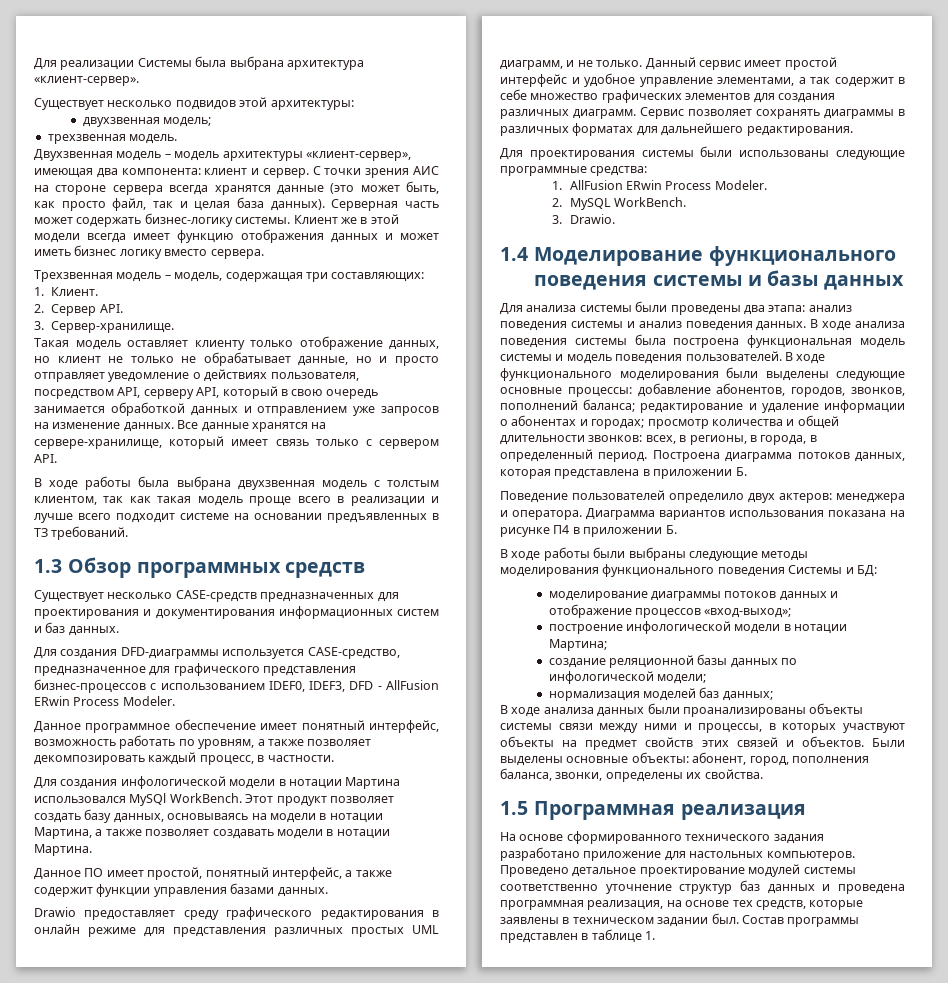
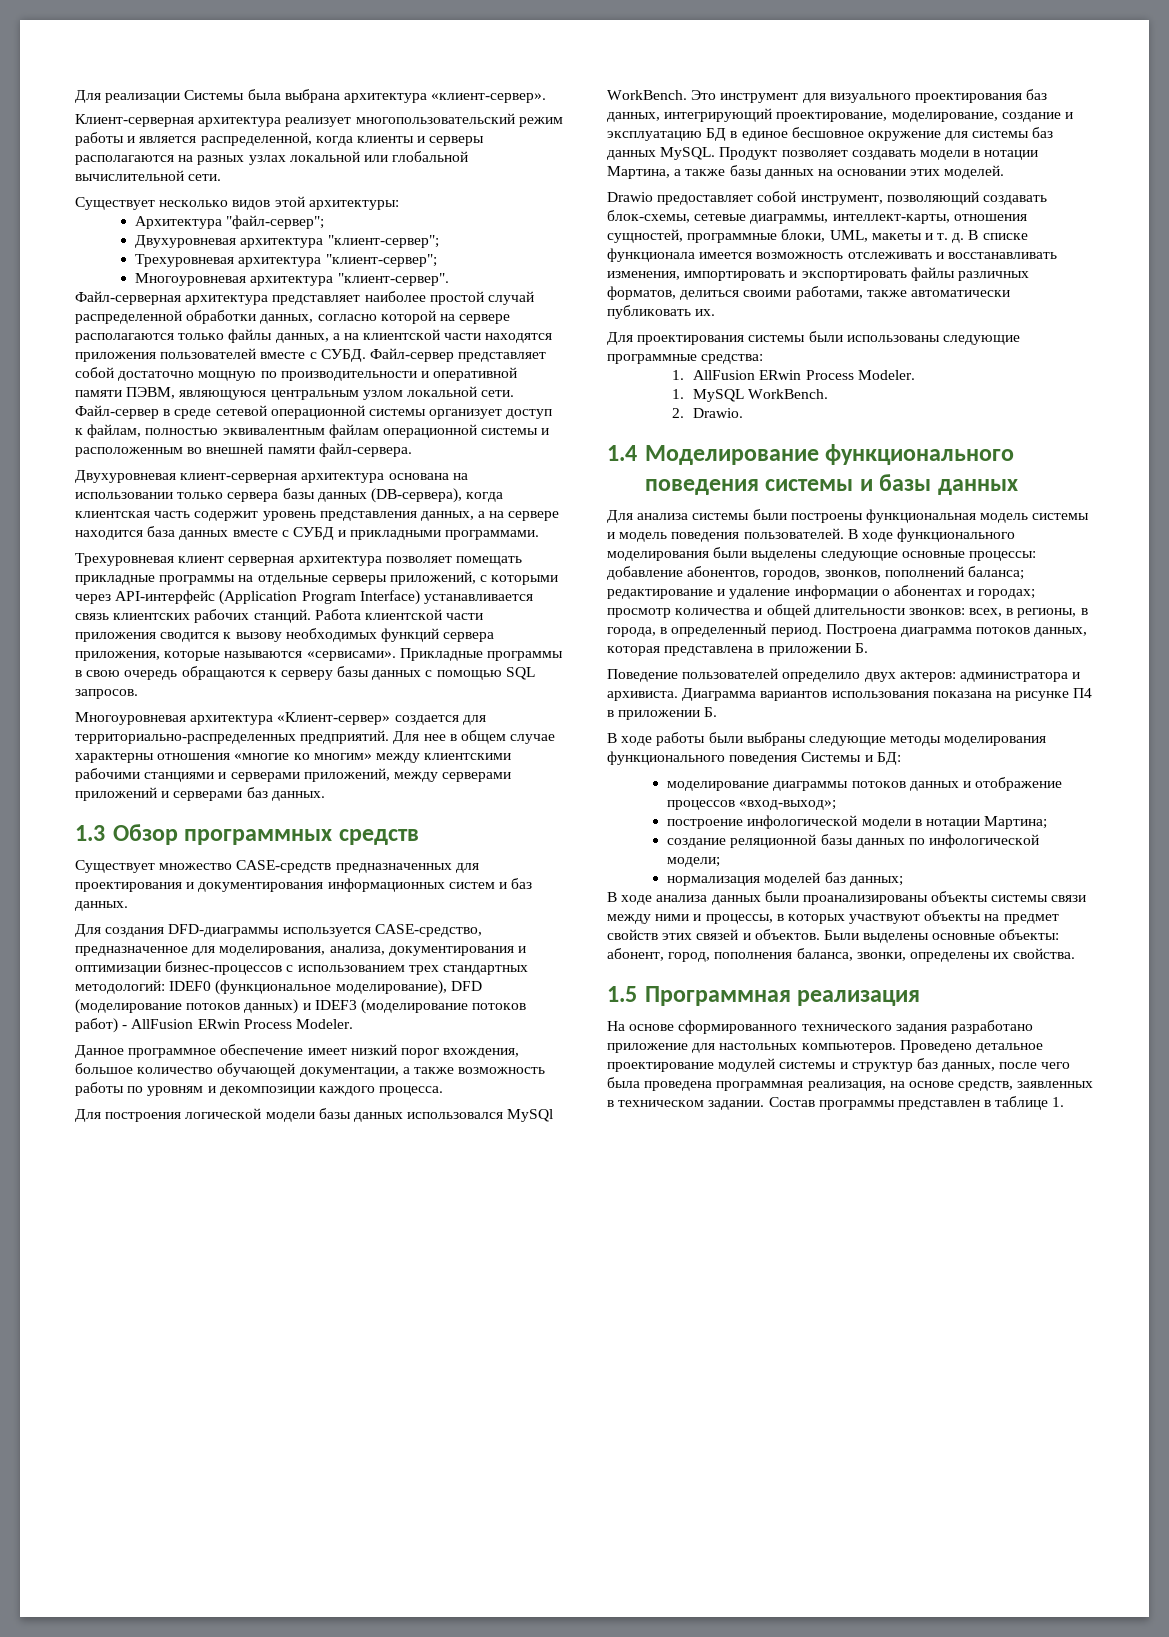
[34,98,236,110] // Существует несколько подвидов -> [75,113,563,127] [75,132,485,146] [75,151,469,165] [75,170,222,181] [75,197,271,210] // Клиент-серверная архитектура реализует многопользовательский режим работы и является распределенной, когда клиенты и серверы располагаются на разных узлах локальной или глобальной вычислительной сети. // Существует несколько видов
[82,117,211,127] [47,134,178,144] [34,149,411,161] [34,166,439,178] [34,181,439,195] [34,197,439,211] [34,213,399,227] [34,229,440,243] [34,245,264,259] [34,270,425,282] [34,287,99,296] [34,304,123,316] [34,321,175,333] [34,336,439,350] [34,352,439,366] [34,369,359,382] [34,386,378,399] [34,402,439,416] [34,420,327,432] [34,436,440,449] [34,454,57,463] [34,476,439,490] [34,496,440,506] [34,513,439,523] [34,526,129,540] двухзвенная модель; // трехзвенная модель. // Двухзвенная модель – модель архитектуры «клиент-сервер», имеющая два компонента: клиент и сервер. С точки зрения АИС на стороне сервера всегда хранятся данные (это может быть, как просто файл, так и целая база данных). Серверная часть может содержать бизнес-логику системы. Клиент же в этой модели всегда имеет функцию отображения данных и может иметь бизнес логику вместо сервера. // Трехзвенная модель – модель, содержащая три составляющих: // 1. Клиент. // 2. Сервер API. // 3. Сервер-хранилище. // Такая модель оставляет клиенту только отображение данных, но клиент не только не обрабатывает данные, но и просто отправляет уведомление о действиях пользователя, посредством API, серверу API, который в свою очередь занимается обработкой данных и отправлением уже запросов на изменение данных. Все данные хранятся на сервере-хранилище, который имеет связь только с сервером API. // В ходе работы была выбрана двухзвенная модель с толстым клиентом, так как такая модель проще всего в реализации и лучше всего подходит системе на основании предъявленных в ТЗ требований. -> [135,215,325,229] [135,235,439,248] [135,254,437,267] [135,273,449,286] [75,291,534,305] [75,310,511,324] [75,329,553,343] [75,348,547,362] [75,367,518,381] [75,386,515,400] [75,405,553,419] [75,424,550,438] [75,443,412,457] [75,470,468,483] [75,488,504,503] [75,511,560,521] [75,526,540,540] [75,553,522,566] [75,571,559,585] [75,590,533,605] [75,609,484,623] [75,628,495,642] [75,648,563,661] [75,666,535,680] [75,689,138,699] [75,712,486,725] [75,730,556,744] [75,753,512,763] [75,768,512,782] [75,787,325,801] Архитектура "файл-сервер"; // Двухуровневая архитектура "клиент-сервер"; // Трехуровневая архитектура "клиент-сервер"; // Многоуровневая архитектура "клиент-сервер". // Файл-серверная архитектура представляет наиболее простой случай распределенной обработки данных, согласно которой на сервере располагаются только файлы данных, а на клиентской части находятся приложения пользователей вместе с СУБД. Файл-сервер представляет собой достаточно мощную по производительности и оперативной памяти ПЭВМ, являющуюся центральным узлом локальной сети. Файл-сервер в среде сетевой операционной системы организует доступ к файлам, полностью эквивалентным файлам операционной системы и расположенным во внешней памяти файл-сервера. // Двухуровневая клиент-серверная архитектура основана на использовании только сервера базы данных (DB-сервера), когда клиентская часть содержит уровень представления данных, а на сервере находится база данных вместе с СУБД и прикладными программами. // Трехуровневая клиент серверная архитектура позволяет помещать прикладные программы на отдельные серверы приложений, с которыми через API-интерфейс (Application Program Interface) устанавливается связь клиентских рабочих станций. Работа клиентской части приложения сводится к вызову необходимых функций сервера приложения, которые называются «сервисами». Прикладные программы в свою очередь обращаются к серверу базы данных с помощью SQL запросов. // Многоуровневая архитектура «Клиент-сервер» создается для территориально-распределенных предприятий. Для нее в общем случае характерны отношения «многие ко многим» между клиентскими рабочими станциями и серверами приложений, между серверами приложений и серверами баз данных.
[107,592,173,599] несколько -> [159,863,233,870] множество
[173,663,357,676] [34,679,374,693] графического представления бизнес-процессов с использованием IDEF0, IDEF3, DFD -> [219,946,526,956] [75,961,528,975] [75,980,482,995] [75,999,527,1014] [75,1018,118,1033] моделирования, анализа, документирования и оптимизации бизнес-процессов с использованием трех стандартных методологий: IDEF0 (функциональное моделирование), DFD (моделирование потоков данных) и IDEF3 (моделирование потоков работ)
[301,720,439,733] [34,735,372,749] [34,752,334,765] [34,776,401,789] [34,793,394,806] [34,809,267,823] понятный интерфейс, возможность работать по уровням, а также позволяет декомпозировать каждый процесс, в частности. // Для создания инфологической модели в нотации Мартина использовался MySQl WorkBench. Этот продукт позволяет создать базу данных, основываясь на -> [350,1044,520,1058] [75,1063,546,1077] [75,1082,444,1096] [75,1108,554,1122] [607,89,1048,103] [607,108,1073,122] [607,127,1054,141] [607,147,916,160] низкий порог вхождения, большое количество обучающей документации, а также возможность работы по уровням и декомпозиции каждого процесса. // Для построения логической модели базы данных использовался MySQl WorkBench. Это инструмент для визуального проектирования баз данных, интегрирующий проектирование, моделирование, создание и эксплуатацию БД в единое бесшовное окружение для системы баз данных MySQL. Продукт позволяет создавать
[145,829,390,839] [34,844,92,856] [34,867,392,880] [34,883,328,897] [34,907,439,920] [34,924,439,937] [500,57,837,70] [500,73,905,87] [500,89,835,103] [500,107,905,119] [500,123,853,136] позволяет создавать модели в нотации Мартина. // Данное ПО имеет простой, понятный интерфейс, а также содержит функции управления базами данных. // Drawio предоставляет среду графического редактирования в онлайн режиме для представления различных простых UML диаграмм, и не только. Данный сервис имеет простой интерфейс и удобное управление элементами, а так содержит в себе множество графических элементов для создания различных диаграмм. Сервис позволяет сохранять диаграммы в различных форматах для дальнейшего редактирования. -> [729,165,1005,179] [607,191,1047,205] [607,210,1027,224] [607,229,1028,243] [607,248,1057,262] [607,267,1029,281] [607,286,1010,300] [607,305,716,319] базы данных на основании этих моделей. // Drawio предоставляет собой инструмент, позволяющий создавать блок-схемы, сетевые диаграммы, интеллект-карты, отношения сущностей, программные блоки, UML, макеты и т. д. В списке функционала имеется возможность отслеживать и восстанавливать изменения, импортировать и экспортировать файлы различных форматов, делиться своими работами, также автоматически публиковать их.
[552,198,563,207] 2. -> [671,389,684,399] 1.
[552,215,563,224] 3. -> [671,408,684,418] 2.
[670,305,852,315] [500,319,905,331] [500,334,740,348] проведены два этапа: анализ поведения системы и анализ поведения данных. В ходе анализа поведения системы была построена -> [790,513,863,523] построены
[836,493,905,503] [500,510,582,520] менеджера и оператора. -> [959,672,1081,682] [607,691,678,701] администратора и архивиста.
[500,880,831,894] соответственно уточнение структур баз данных и -> [839,1058,1071,1072] [607,1077,640,1088] и структур баз данных, после чего была
[732,900,864,910] [500,913,739,927] тех средств, которые заявлены в техническом задании был. -> [958,1081,1094,1091] [607,1100,765,1110] средств, заявленных в техническом задании.

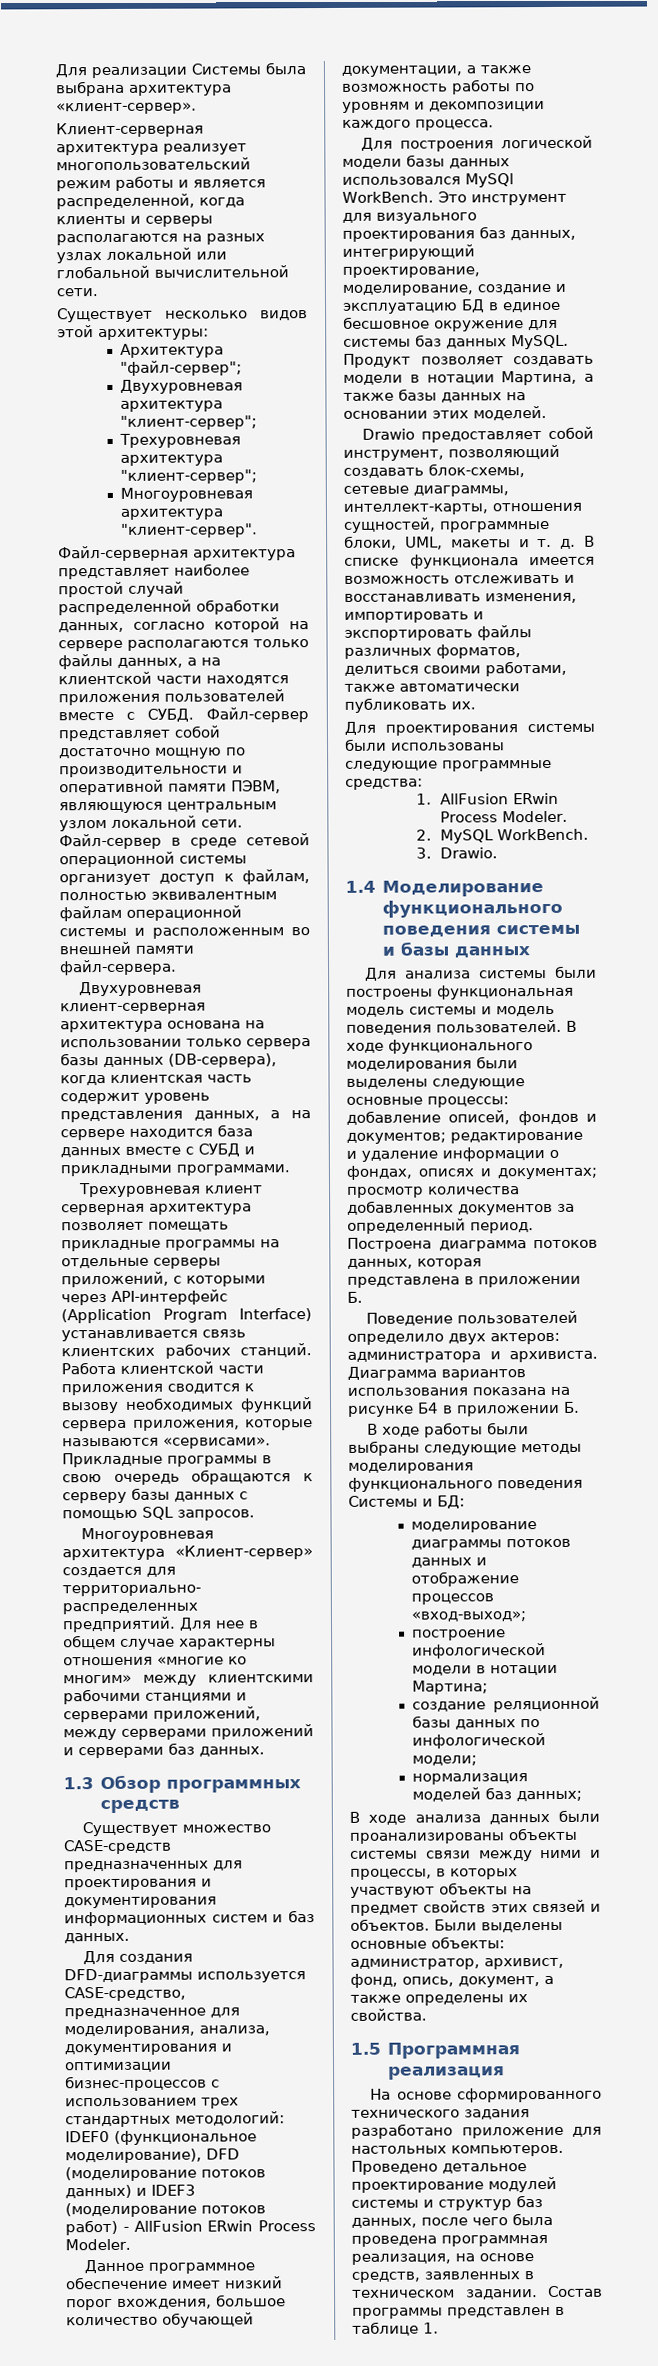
[671,389,684,399] 1. -> [416,829,433,841] 2.
[671,408,684,418] 2. -> [416,847,433,859] 3.
[687,566,1024,580] абонентов, городов, звонков, пополнений баланса; -> [448,1110,597,1126] [346,1132,446,1144] описей, фондов и документов;
[893,585,1036,599] [607,604,1088,618] [607,627,668,637] абонентах и городах; просмотр количества и общей длительности звонков: всех, в регионы, в города, в -> [346,1165,597,1180] [347,1186,520,1198] [347,1200,575,1216] фондах, описях и документах; просмотр количества добавленных документов за
[1073,688,1093,698] П4 -> [417,1402,439,1414] Б4
[607,948,906,962] абонент, город, пополнения баланса, звонки, -> [350,1957,564,1970] [350,1973,554,1988] [350,1994,401,2003] администратор, архивист, фонд, опись, документ, а также

